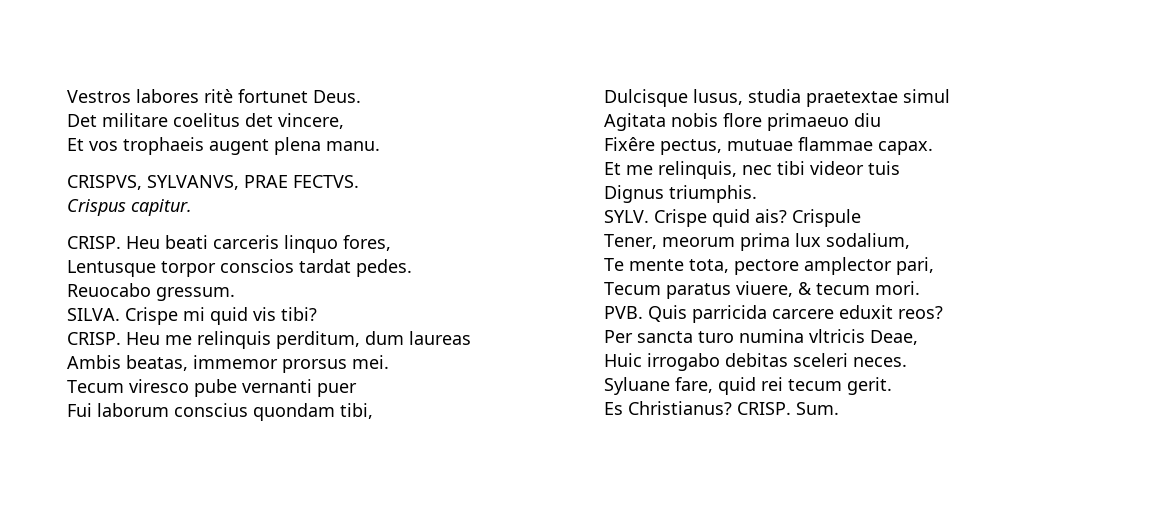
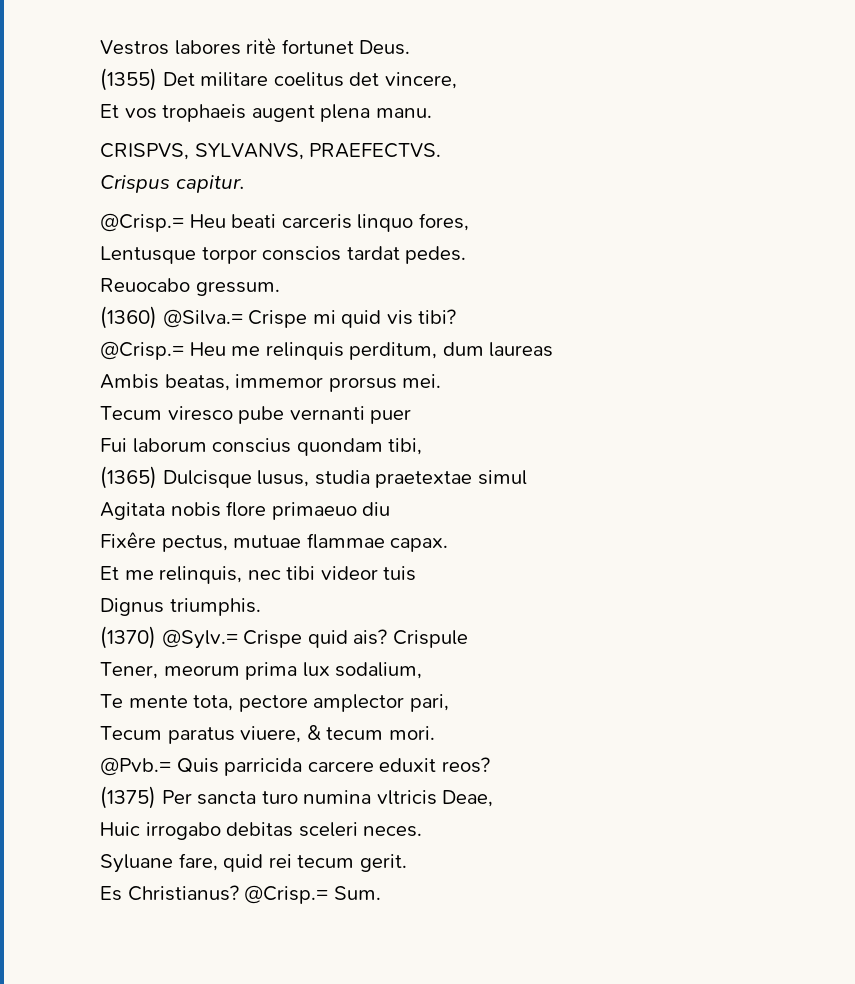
(361, 96) none -> [100,68,157,91] (1355)
[244,175,359,188] PRAE FECTVS. -> [309,143,442,158] PRAEFECTVS.
[67,236,121,249] CRISP. -> [100,213,184,232] @Crisp.=
[67,308,120,321] SILVA. -> [100,306,243,329] (1360) @Silva.=
[67,332,121,345] CRISP. -> [100,341,184,360] @Crisp.=
(373, 411) none -> [100,466,157,489] (1365)
[604,210,649,223] SYLV. -> [100,626,238,649] (1370) @Sylv.=
[604,306,643,319] PVB. -> [100,757,171,776] @Pvb.=
(943, 312) none -> [100,786,156,809] (1375)
[737,402,791,415] CRISP. -> [244,885,329,904] @Crisp.=

